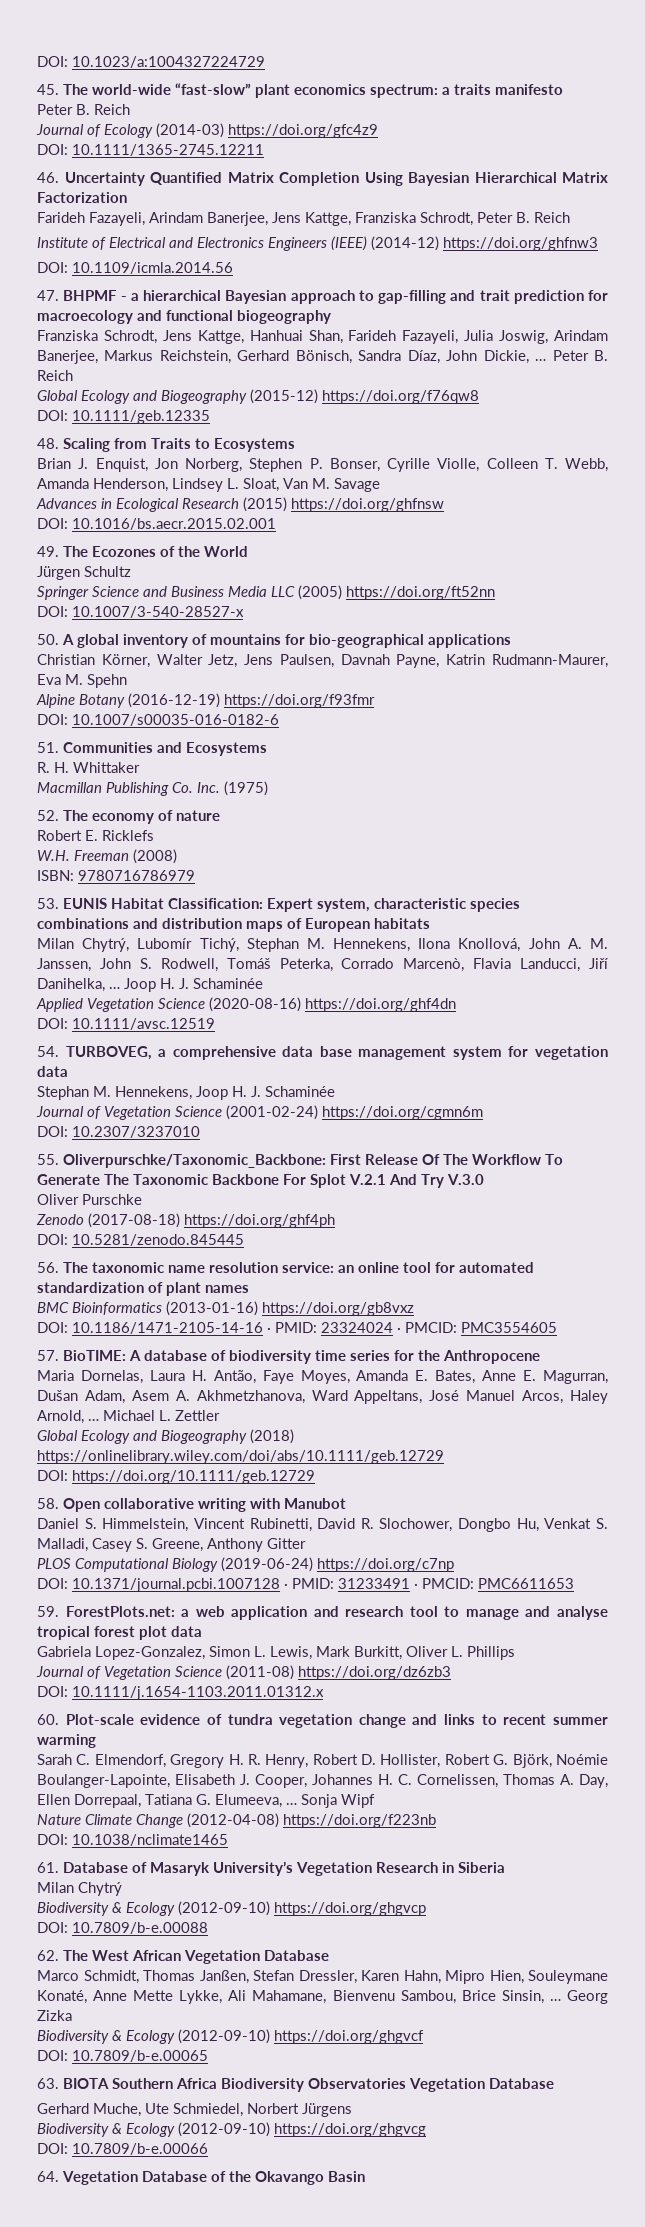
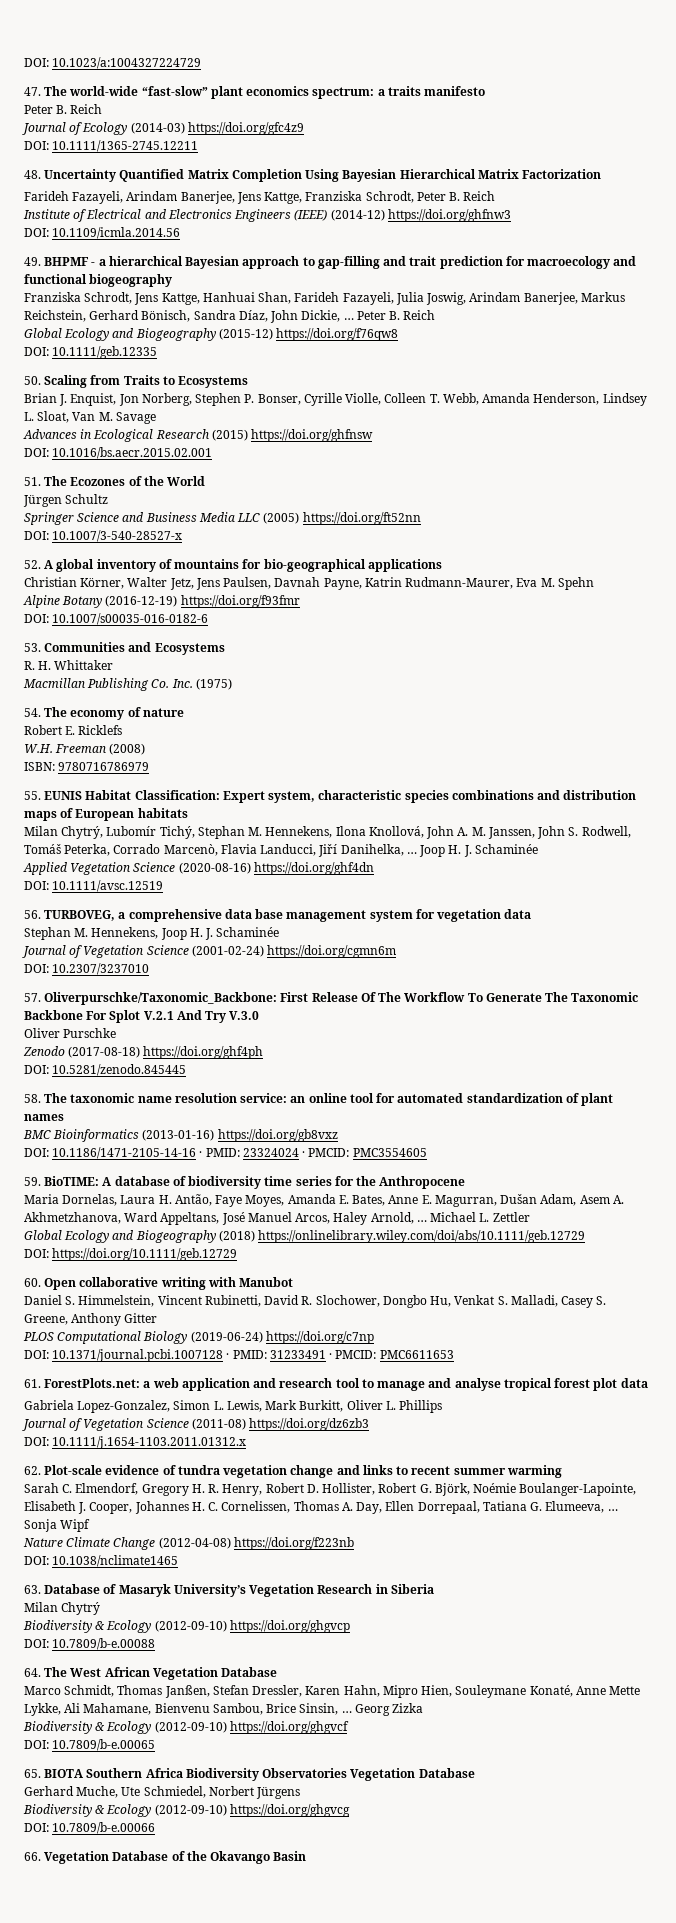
[37,84,59,95] 45. -> [24,87,41,96] 47.
[37,172,59,183] 46. -> [24,170,41,179] 48.
[37,290,59,301] 47. -> [24,257,41,266] 49.
[37,438,59,449] 48. -> [24,376,41,385] 50.
[37,546,59,557] 49. -> [24,477,41,486] 51.
[37,634,59,645] 50. -> [24,560,41,569] 52.
[37,742,59,753] 51. -> [24,643,41,652] 53.
[37,810,59,821] 52. -> [24,708,41,717] 54.
[37,898,59,909] 53. -> [24,791,41,800] 55.
[37,1046,59,1057] 54. -> [24,910,41,919] 56.
[37,1154,59,1165] 55. -> [24,993,41,1002] 57.
[37,1262,59,1273] 56. -> [24,1094,41,1103] 58.
[37,1350,59,1361] 57. -> [24,1177,41,1186] 59.
[37,1498,59,1509] 58. -> [24,1278,41,1287] 60.
[37,1606,59,1617] 59. -> [24,1379,41,1388] 61.
[37,1714,59,1725] 60. -> [24,1466,41,1475] 62.
[37,1862,59,1873] 61. -> [24,1585,41,1594] 63.
[37,1950,59,1961] 62. -> [24,1668,41,1677] 64.
[37,2078,59,2089] 63. -> [24,1769,41,1778] 65.
[37,2171,59,2182] 64. -> [24,1852,41,1861] 66.

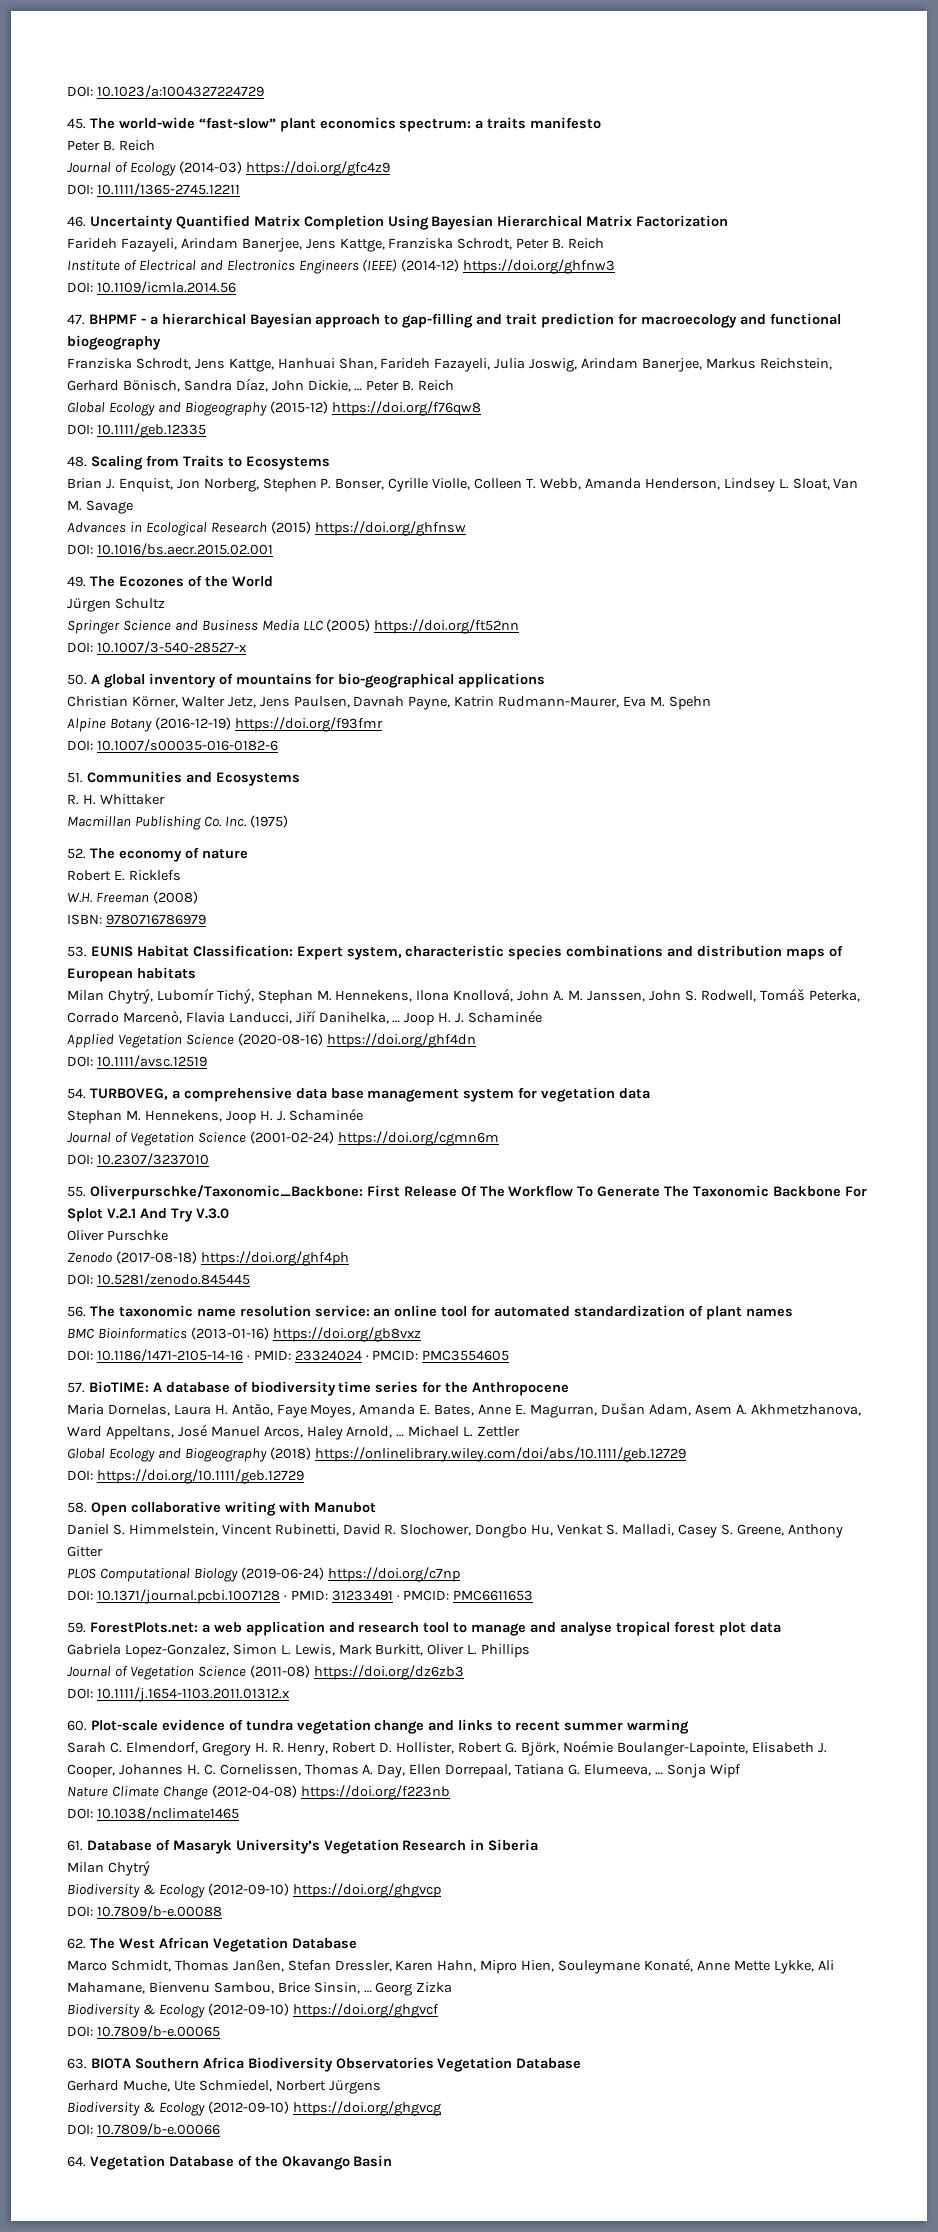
[24,87,41,96] 47. -> [67,118,86,129] 45.
[24,170,41,179] 48. -> [67,216,86,227] 46.
[24,257,41,266] 49. -> [67,314,85,325] 47.
[24,376,41,385] 50. -> [67,456,87,467] 48.
[24,477,41,486] 51. -> [67,576,86,587] 49.
[24,560,41,569] 52. -> [67,674,87,685] 50.
[24,643,41,652] 53. -> [67,772,83,783] 51.
[24,708,41,717] 54. -> [67,848,86,859] 52.
[24,791,41,800] 55. -> [67,946,87,957] 53.
[24,910,41,919] 56. -> [67,1088,86,1099] 54.
[24,993,41,1002] 57. -> [67,1186,86,1197] 55.
[24,1094,41,1103] 58. -> [67,1306,86,1317] 56.
[24,1177,41,1186] 59. -> [67,1382,85,1393] 57.
[24,1278,41,1287] 60. -> [67,1502,87,1513] 58.
[24,1379,41,1388] 61. -> [67,1622,86,1633] 59.
[24,1466,41,1475] 62. -> [67,1720,87,1731] 60.
[24,1585,41,1594] 63. -> [67,1840,83,1851] 61.
[24,1668,41,1677] 64. -> [67,1938,86,1949] 62.
[24,1769,41,1778] 65. -> [67,2058,87,2069] 63.
[24,1852,41,1861] 66. -> [67,2156,86,2167] 64.

